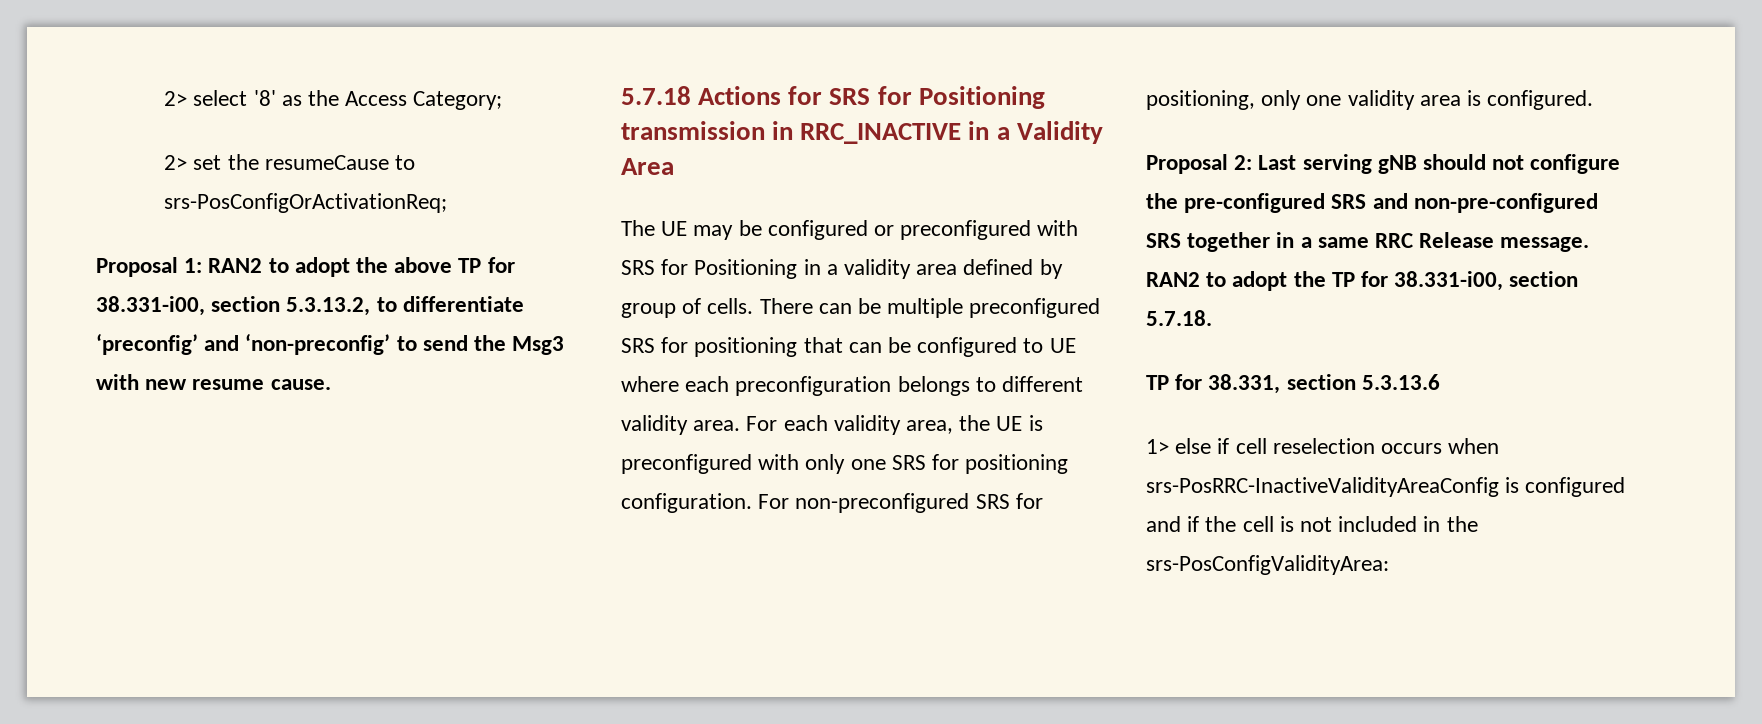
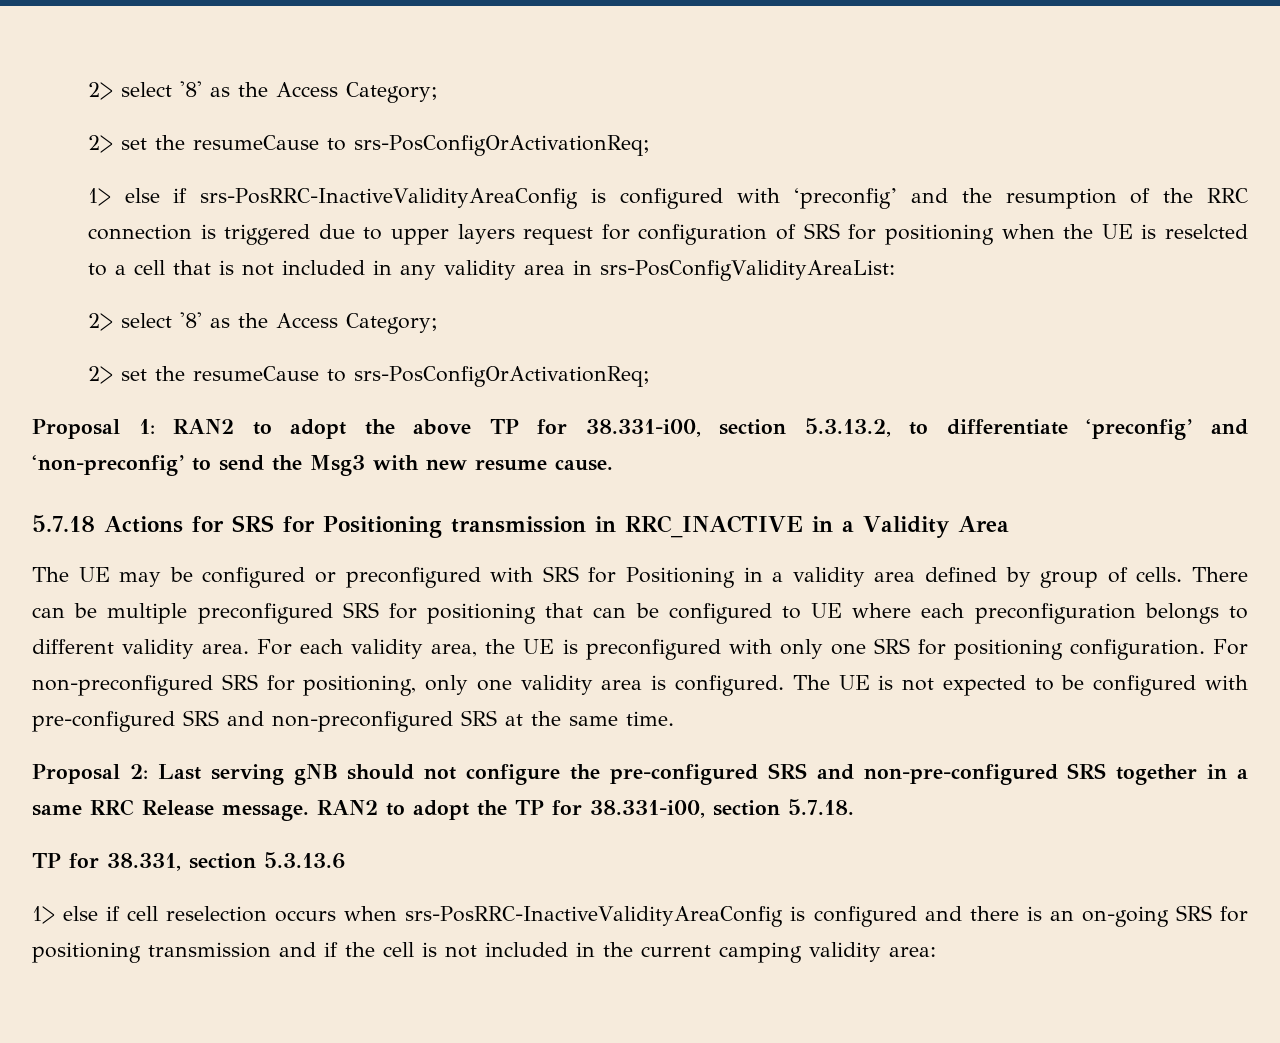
(448, 203) none -> [87,188,1248,209] [87,223,1249,245] [87,260,895,281] [87,312,438,334] [87,366,650,387] // 1> else if srs-PosRRC-InactiveValidityAreaConfig is configured with ‘preconfig’ and the resumption of the RRC connection is triggered due to upper layers request for configuration of SRS for positioning when the UE is reselcted to a cell that is not included in any validity area in srs-PosConfigValidityAreaList: // 2> select '8' as the Access Category; // 2> set the resumeCause to srs-PosConfigOrActivationReq;
(1594, 100) none -> [792,675,1249,696] [32,710,674,732] The UE is not expected to be configured with pre-configured SRS and non-preconfigured SRS at the same time.
(1181, 524) none -> [969,905,1248,927] [32,942,316,963] there is an on-going SRS for positioning transmission and
[1146,555,1389,575] srs-PosConfigValidityArea: -> [641,942,936,963] current camping validity area:

